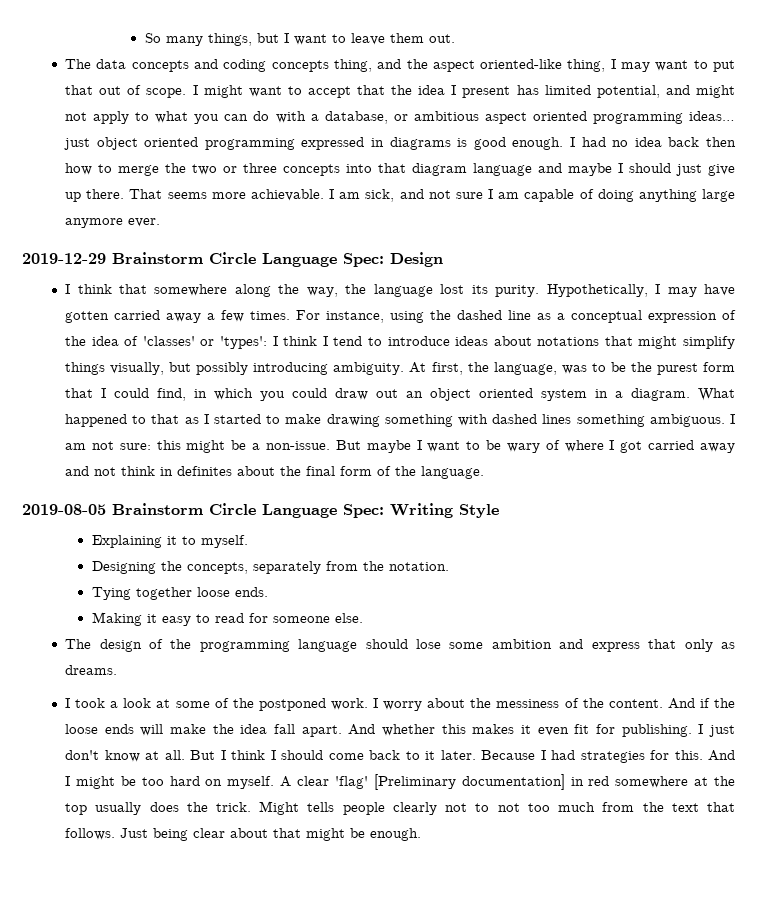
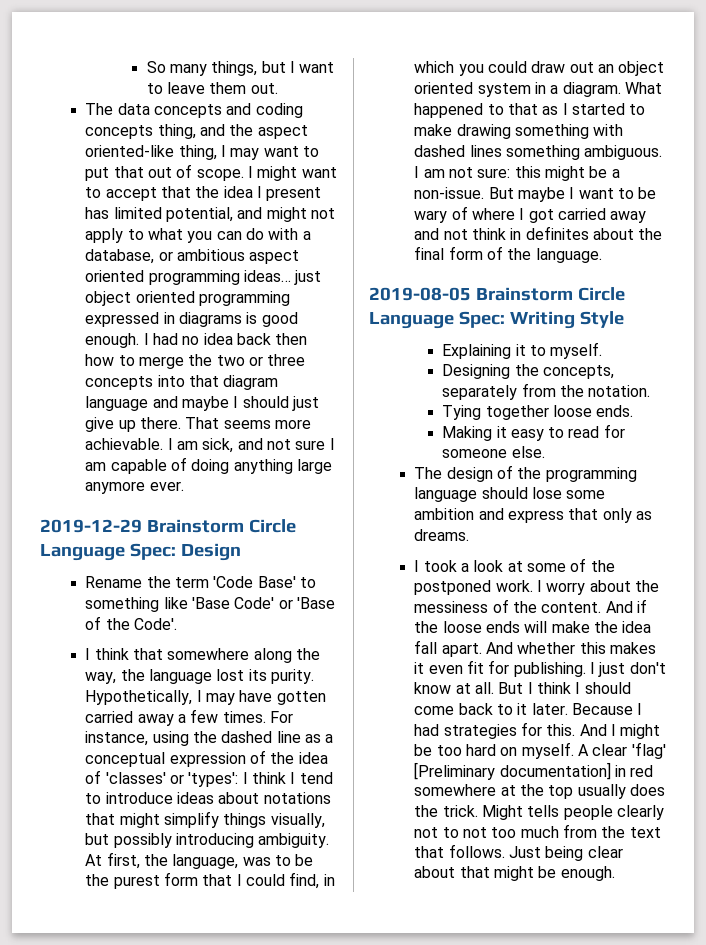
(443, 259) none -> [85,576,316,588] [85,597,335,612] [85,616,178,630] // Rename the term 'Code Base' to something like 'Base Code' or 'Base of the Code'.

